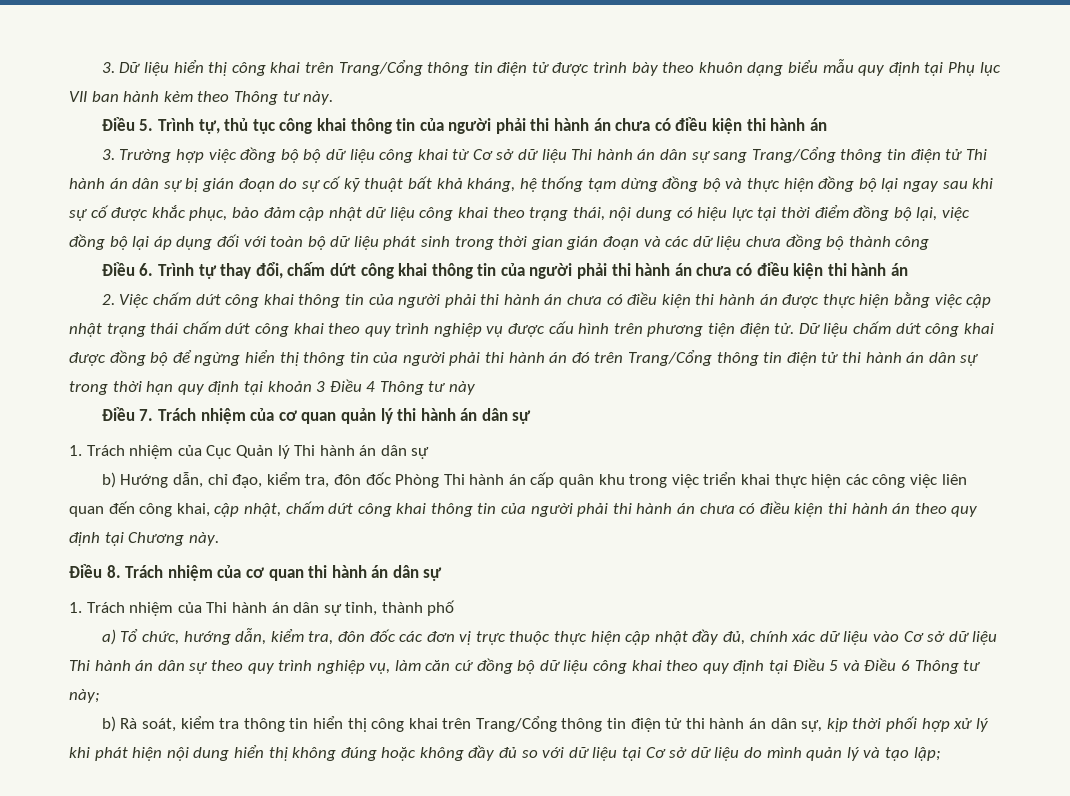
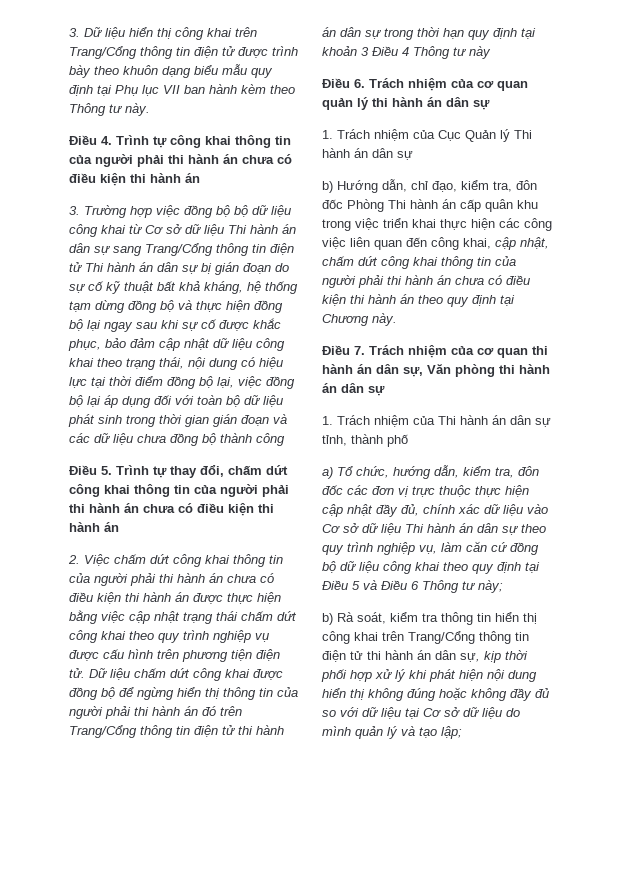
[139,118,275,134] 5. Trình tự, thủ tục -> [101,135,167,148] 4. Trình tự
[139,263,154,276] 6. -> [101,466,112,475] 5.
[139,409,154,421] 7. -> [354,79,365,88] 6.
[106,565,121,578] 8. -> [354,346,365,355] 7.
(419, 571) none -> [403,364,550,377] [322,383,364,393] sự, Văn phòng thi hành án dân

